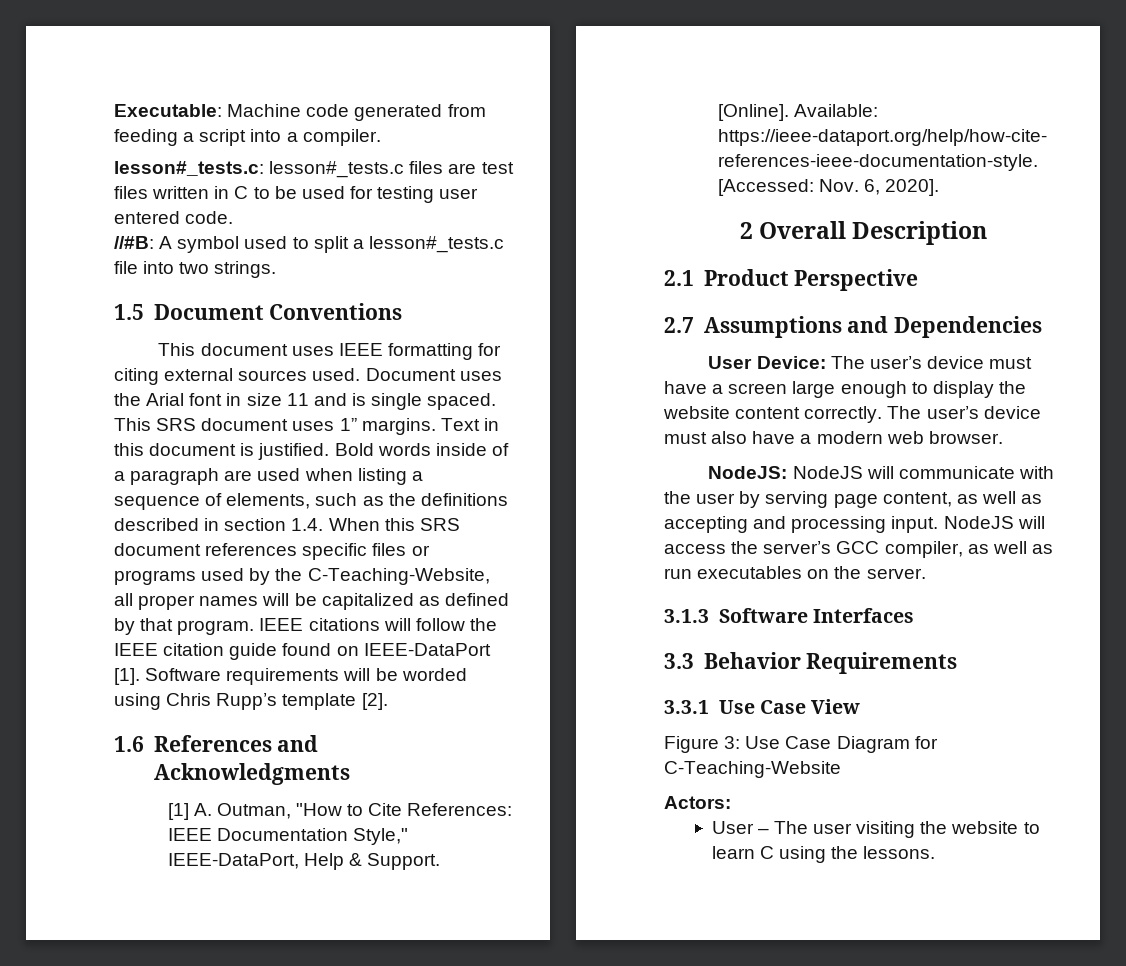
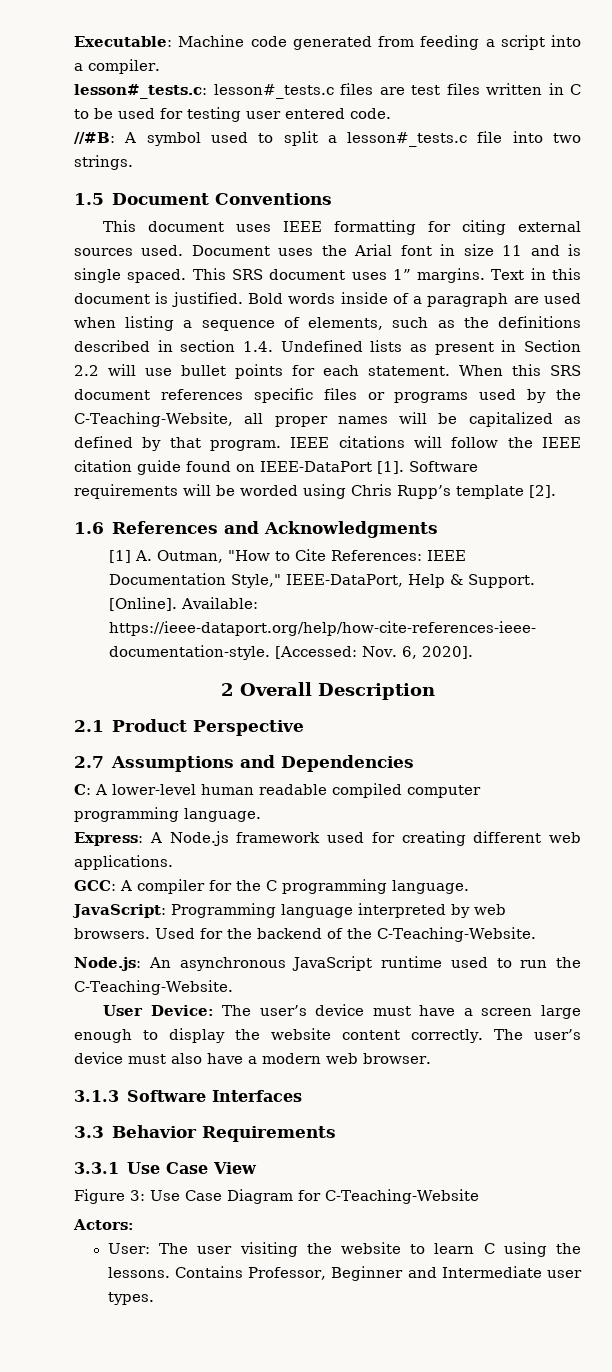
(324, 524) none -> [280,340,581,355] [74,364,450,379] Undefined lists as present in Section 2.2 will use bullet points for each statement.
(1042, 327) none -> [74,783,481,798] [74,807,261,822] [74,831,581,846] [74,855,173,870] [74,879,469,894] [72,903,506,918] [74,927,536,942] [74,956,581,971] [74,980,233,995] // C: A lower-level human readable compiled computer programming language. // Express: A Node.js framework used for creating different web applications. // GCC: A compiler for the C programming language. // JavaScript: Programming language interpreted by web browsers. Used for the backend of the C-Teaching-Website. // Node.js: An asynchronous JavaScript runtime used to run the C-Teaching-Website.
[708,466,1054,479] [664,491,1043,508] [664,516,1045,533] [664,541,1053,558] [664,566,926,579] // NodeJS: NodeJS will communicate with the user by serving page content, as well as accepting and processing input. NodeJS will access the server’s GCC compiler, as well as run executables on the server. -> (431, 1058) none
[711,821,769,834] User – -> [107,1243,150,1254] User:
(936, 852) none -> [175,1266,582,1281] [107,1292,154,1305] Contains Professor, Beginner and Intermediate user types.

